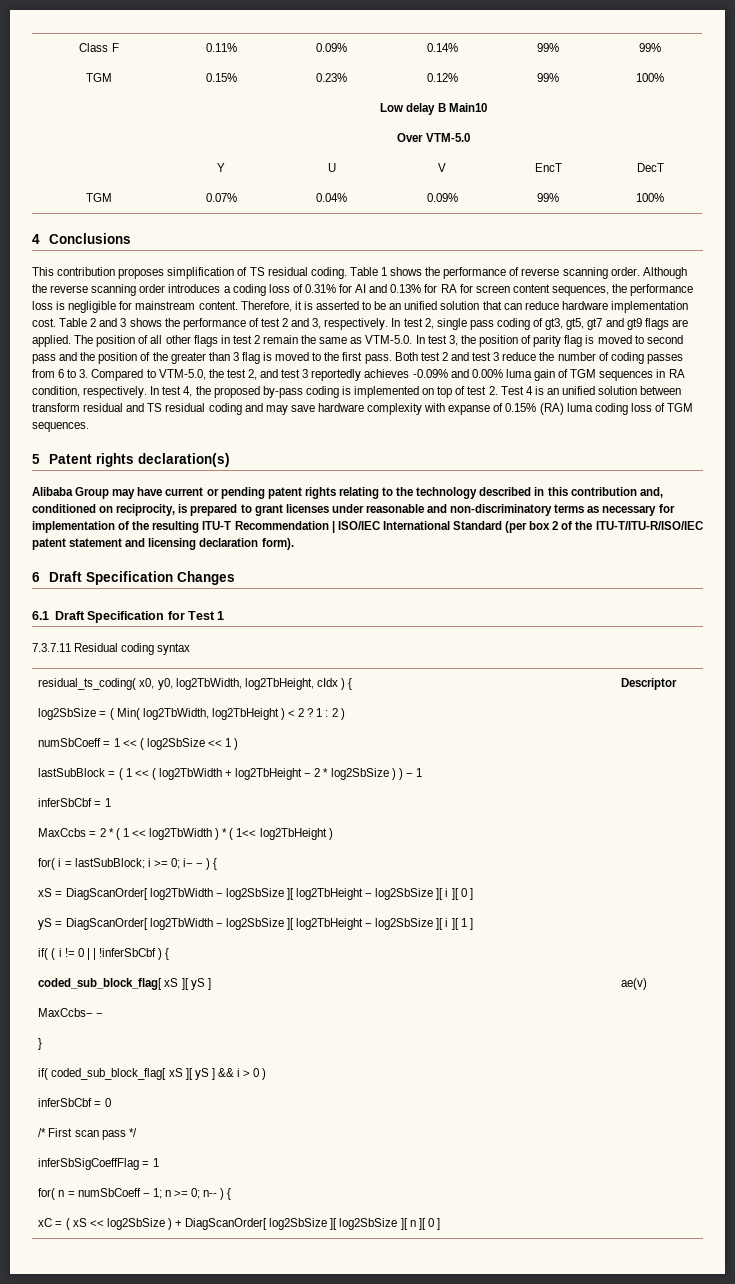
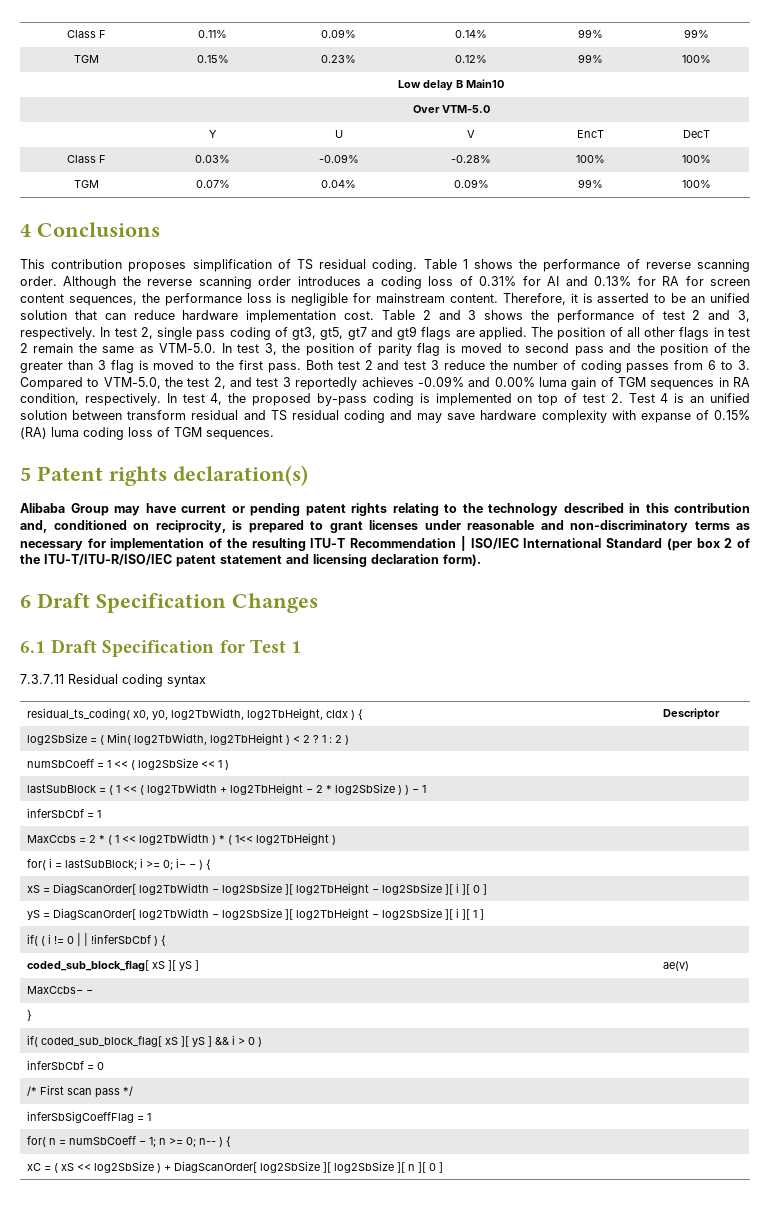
(664, 167) none -> [67,155,107,163] [195,155,230,163] [318,154,359,163] [451,155,491,163] [576,155,605,163] [682,155,711,163] // Class F | 0.03% | -0.09% | -0.28% | 100% | 100%

